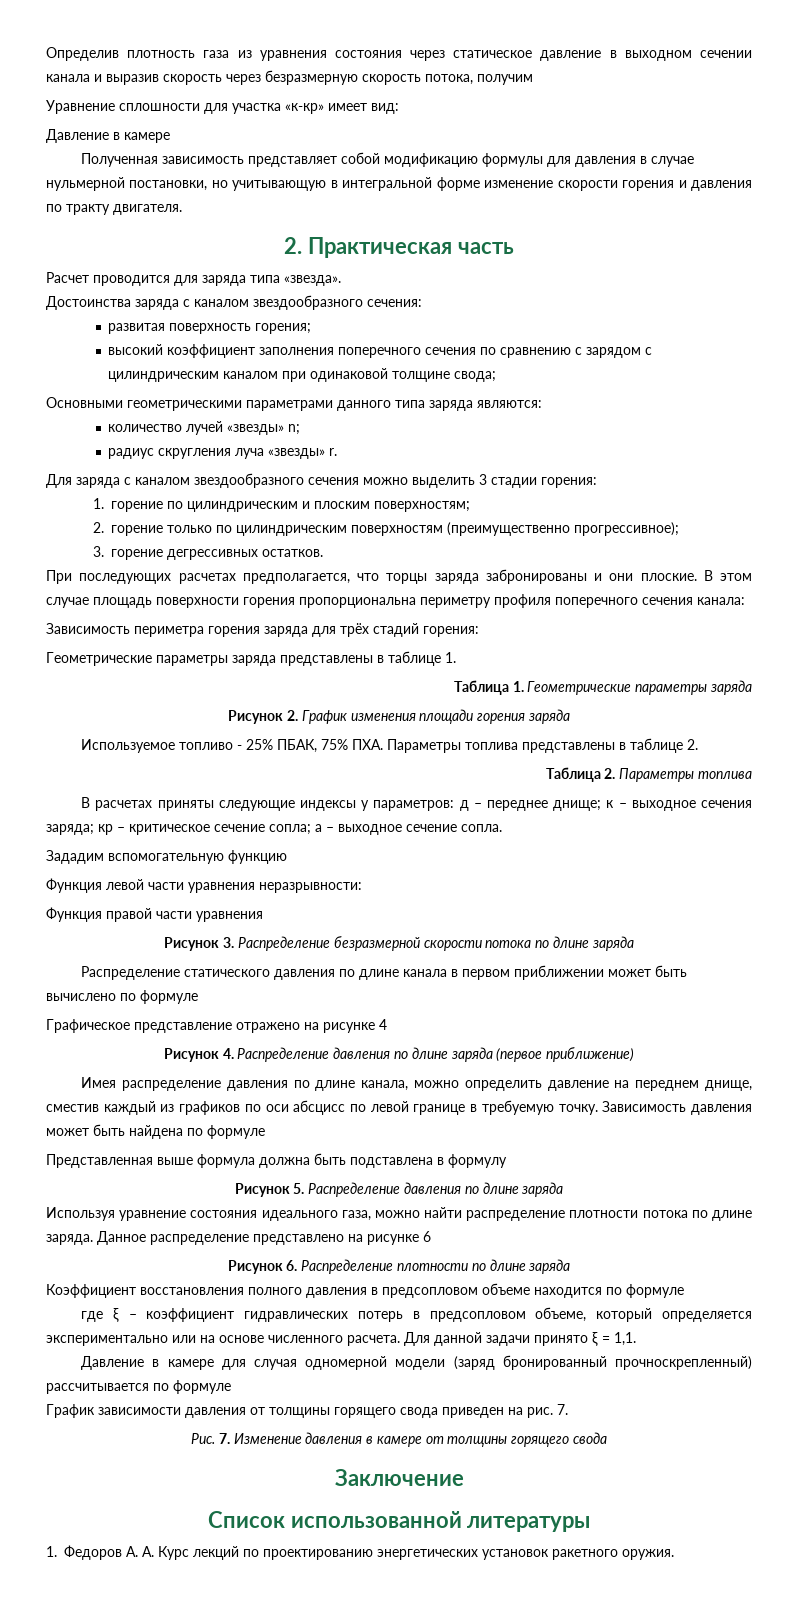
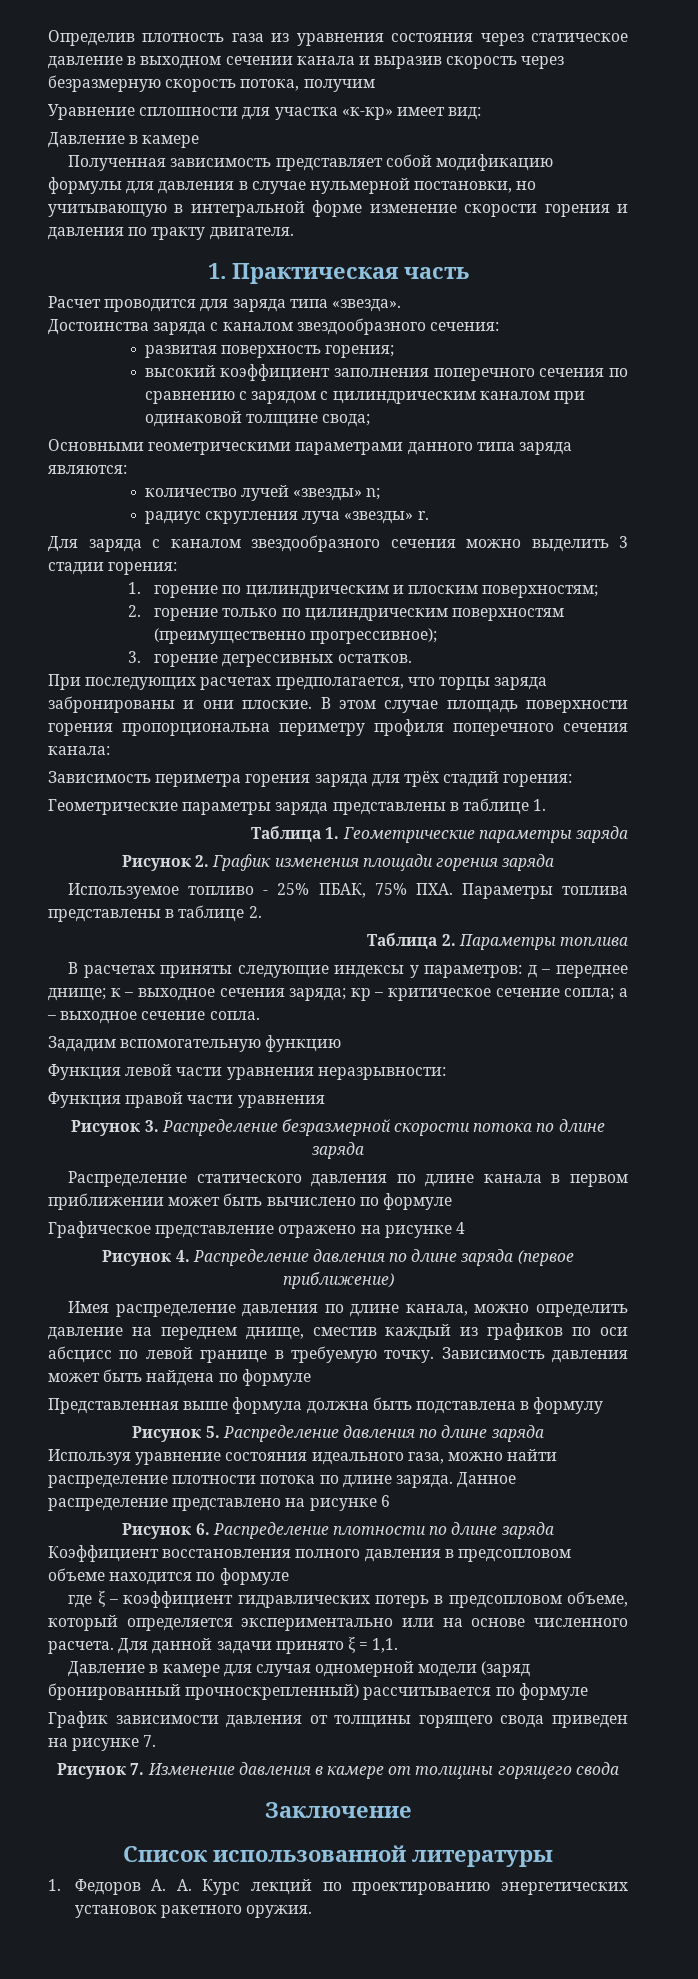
[284,237,303,254] 2. -> [207,263,226,279] 1.
[527,1407,553,1418] рис. -> [72,1738,140,1751] рисунке
[190,1433,215,1444] Рис. -> [57,1763,127,1779] Рисунок

